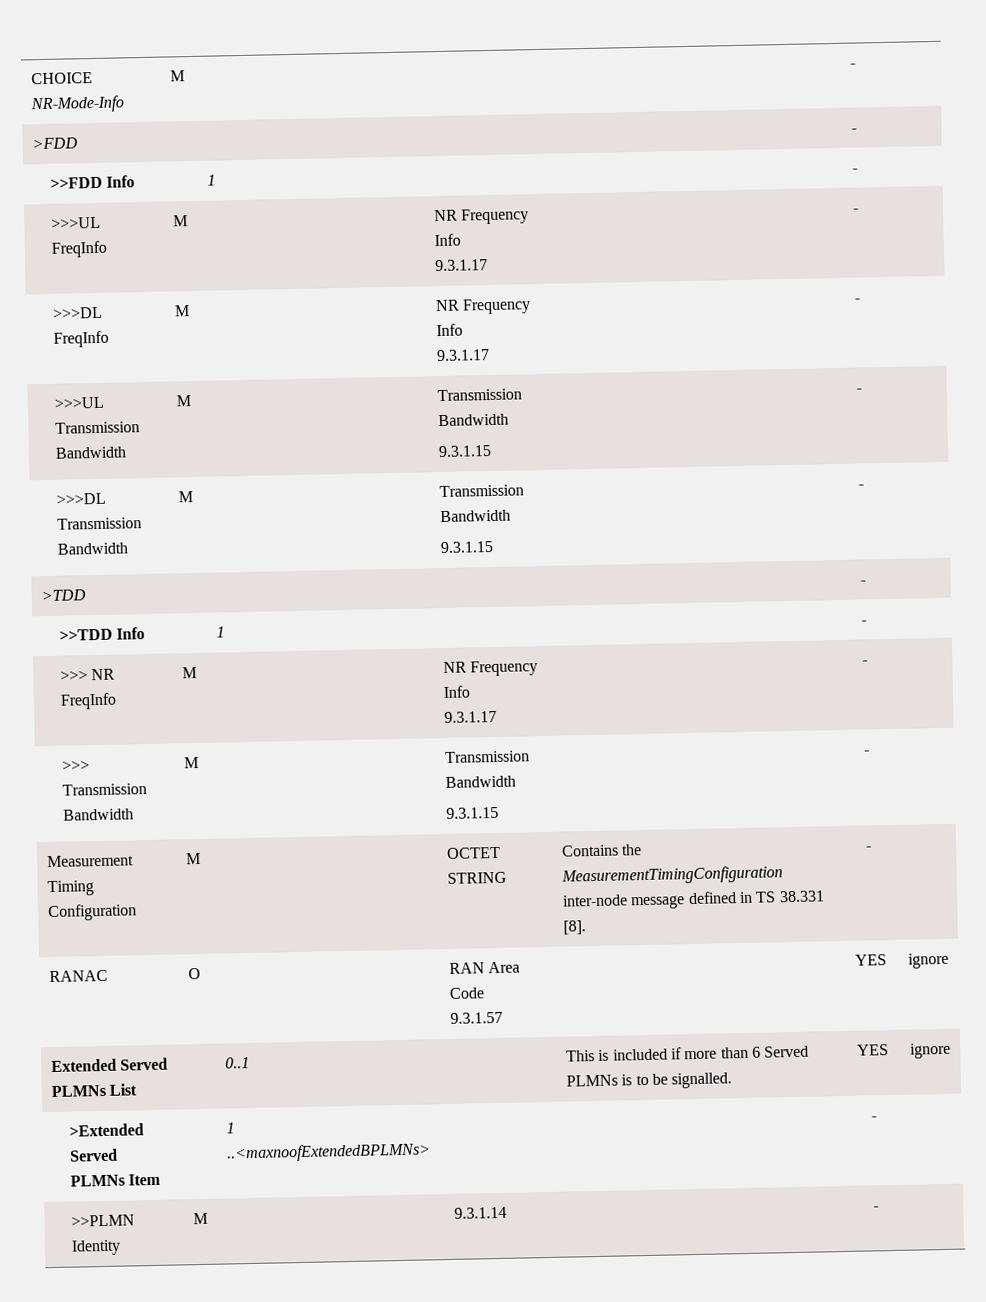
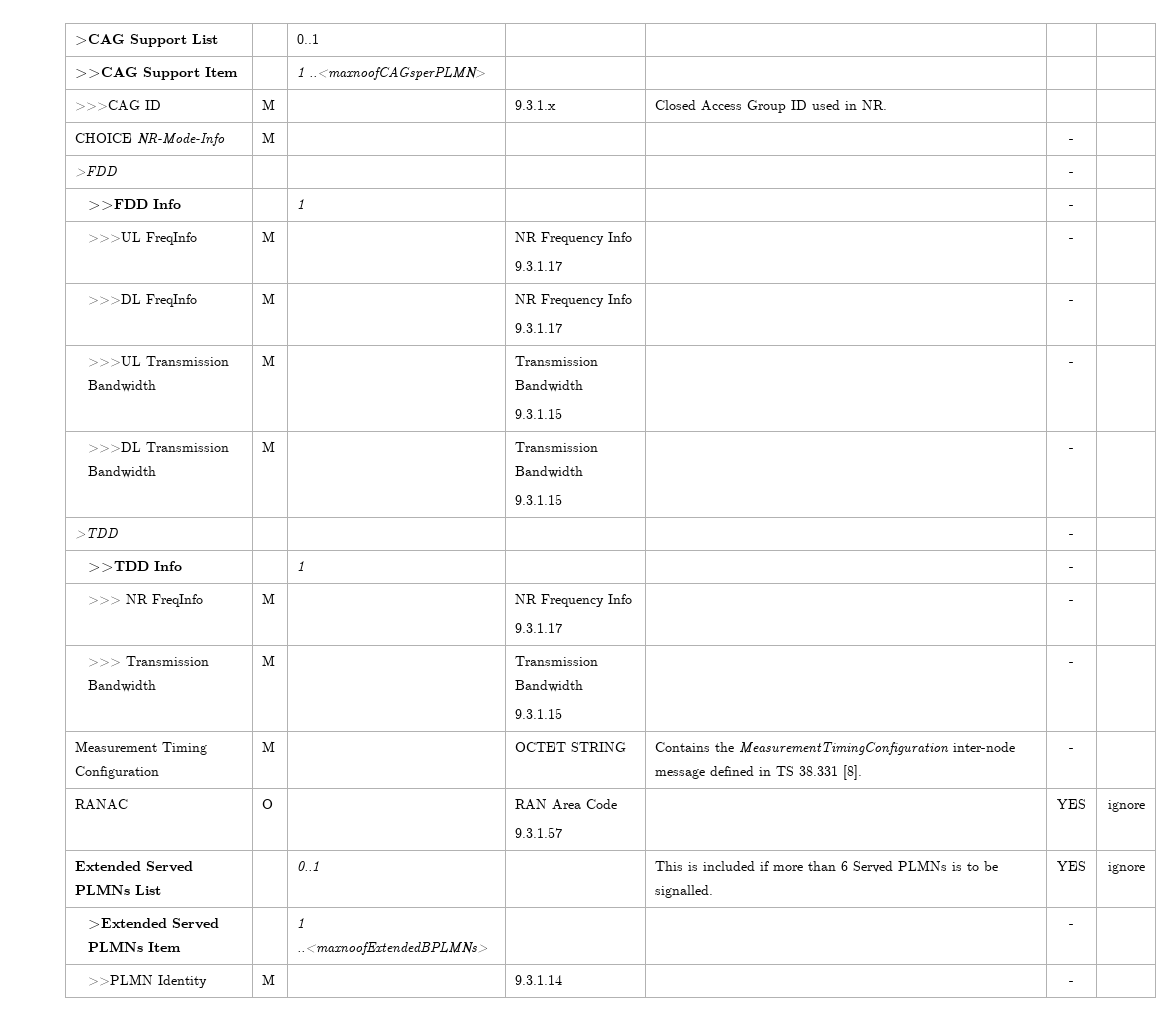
(31, 78) none -> [75,34,219,47] [297,34,320,44] [75,67,239,80] [297,67,487,80] [75,100,162,111] [262,99,276,110] [515,100,557,110] [655,100,888,113] >CAG Support List | | 0..1 | | | | // >>CAG Support Item | | 1 ..<maxnoofCAGsperPLMN> | | | | // >>>CAG ID | M | | 9.3.1.x | Closed Access Group ID used in NR. | | //

